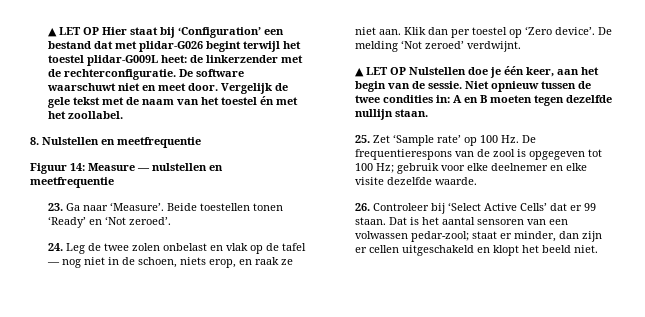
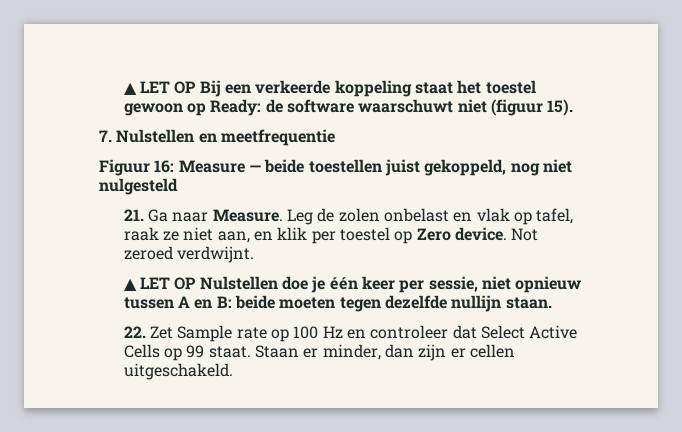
[48,27,285,38] [48,41,302,52] [48,55,304,66] [48,69,245,80] [47,83,289,94] [48,96,299,108] [48,111,124,119] [30,137,39,145] ▲ LET OP Hier staat bij ‘Configuration’ een bestand dat met plidar-G026 begint terwijl het toestel plidar-G009L heet: de linkerzender met de rechterconfiguratie. De software waarschuwt niet en meet door. Vergelijk de gele tekst met de naam van het toestel én met het zoollabel. // 8. -> [123,80,536,97] [123,99,574,116] [99,130,112,142] ▲ LET OP Bij een verkeerde koppeling staat het toestel gewoon op Ready: de software waarschuwt niet (figuur 15). // 7.
[70,163,85,171] 14: -> [154,160,175,173] 16:
[152,163,223,171] [30,177,114,188] [48,202,284,211] [48,216,172,228] [48,243,64,251] nulstellen en meetfrequentie // 23. Ga naar ‘Measure’. Beide toestellen tonen ‘Ready’ en ‘Not zeroed’. // 24. -> [264,159,572,176] [99,178,178,195] [123,209,283,222] beide toestellen juist gekoppeld, nog niet nulgesteld // 21. Ga naar Measure.
[104,243,130,251] twee -> (335, 215) none
[266,243,307,251] [47,257,294,268] [355,26,613,38] [355,40,465,52] de tafel — nog niet in de schoen, niets erop, en raak ze niet aan. Klik dan per toestel op ‘Zero device’. De melding ‘Not zeroed’ -> [536,208,574,224] [123,227,539,244] [123,246,173,260] tafel, raak ze niet aan, en klik per toestel op Zero device. Not zeroed
[526,67,600,77] [355,81,592,92] [355,95,488,103] keer, aan het begin van de sessie. Niet opnieuw tussen de twee condities in: A en B -> [362,276,583,293] [123,295,276,309] keer per sessie, niet opnieuw tussen A en B: beide
[355,134,537,146] [355,149,603,160] [355,163,588,174] [355,177,478,185] [355,202,597,214] [355,217,569,225] [355,231,498,242] 25. Zet ‘Sample rate’ op 100 Hz. De frequentierespons van de zool is opgegeven tot 100 Hz; gebruik voor elke deelnemer en elke visite dezelfde waarde. // 26. Controleer bij ‘Select Active Cells’ dat er 99 staan. Dat is het aantal sensoren van een volwassen pedar-zool; staat -> [123,325,578,342] [123,344,300,361] 22. Zet Sample rate op 100 Hz en controleer dat Select Active Cells op 99 staat. Staan
[402,245,599,256] uitgeschakeld en klopt het beeld niet. -> [123,363,233,380] uitgeschakeld.

